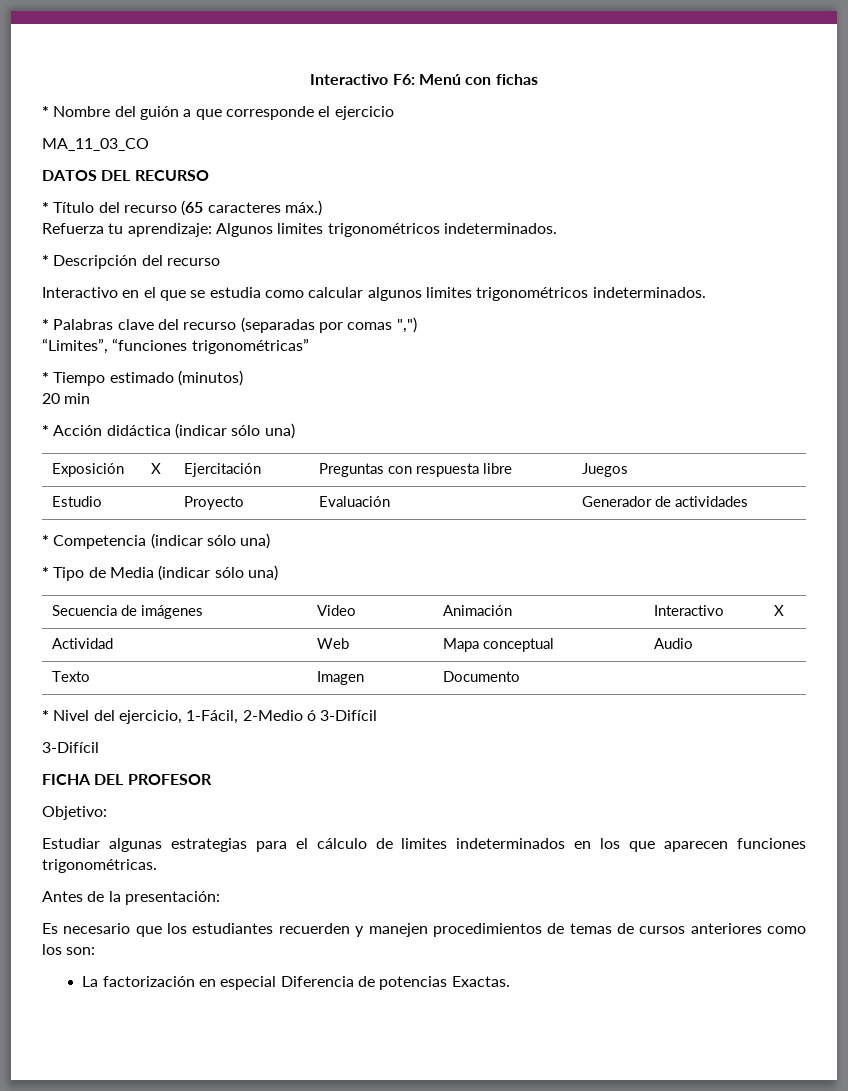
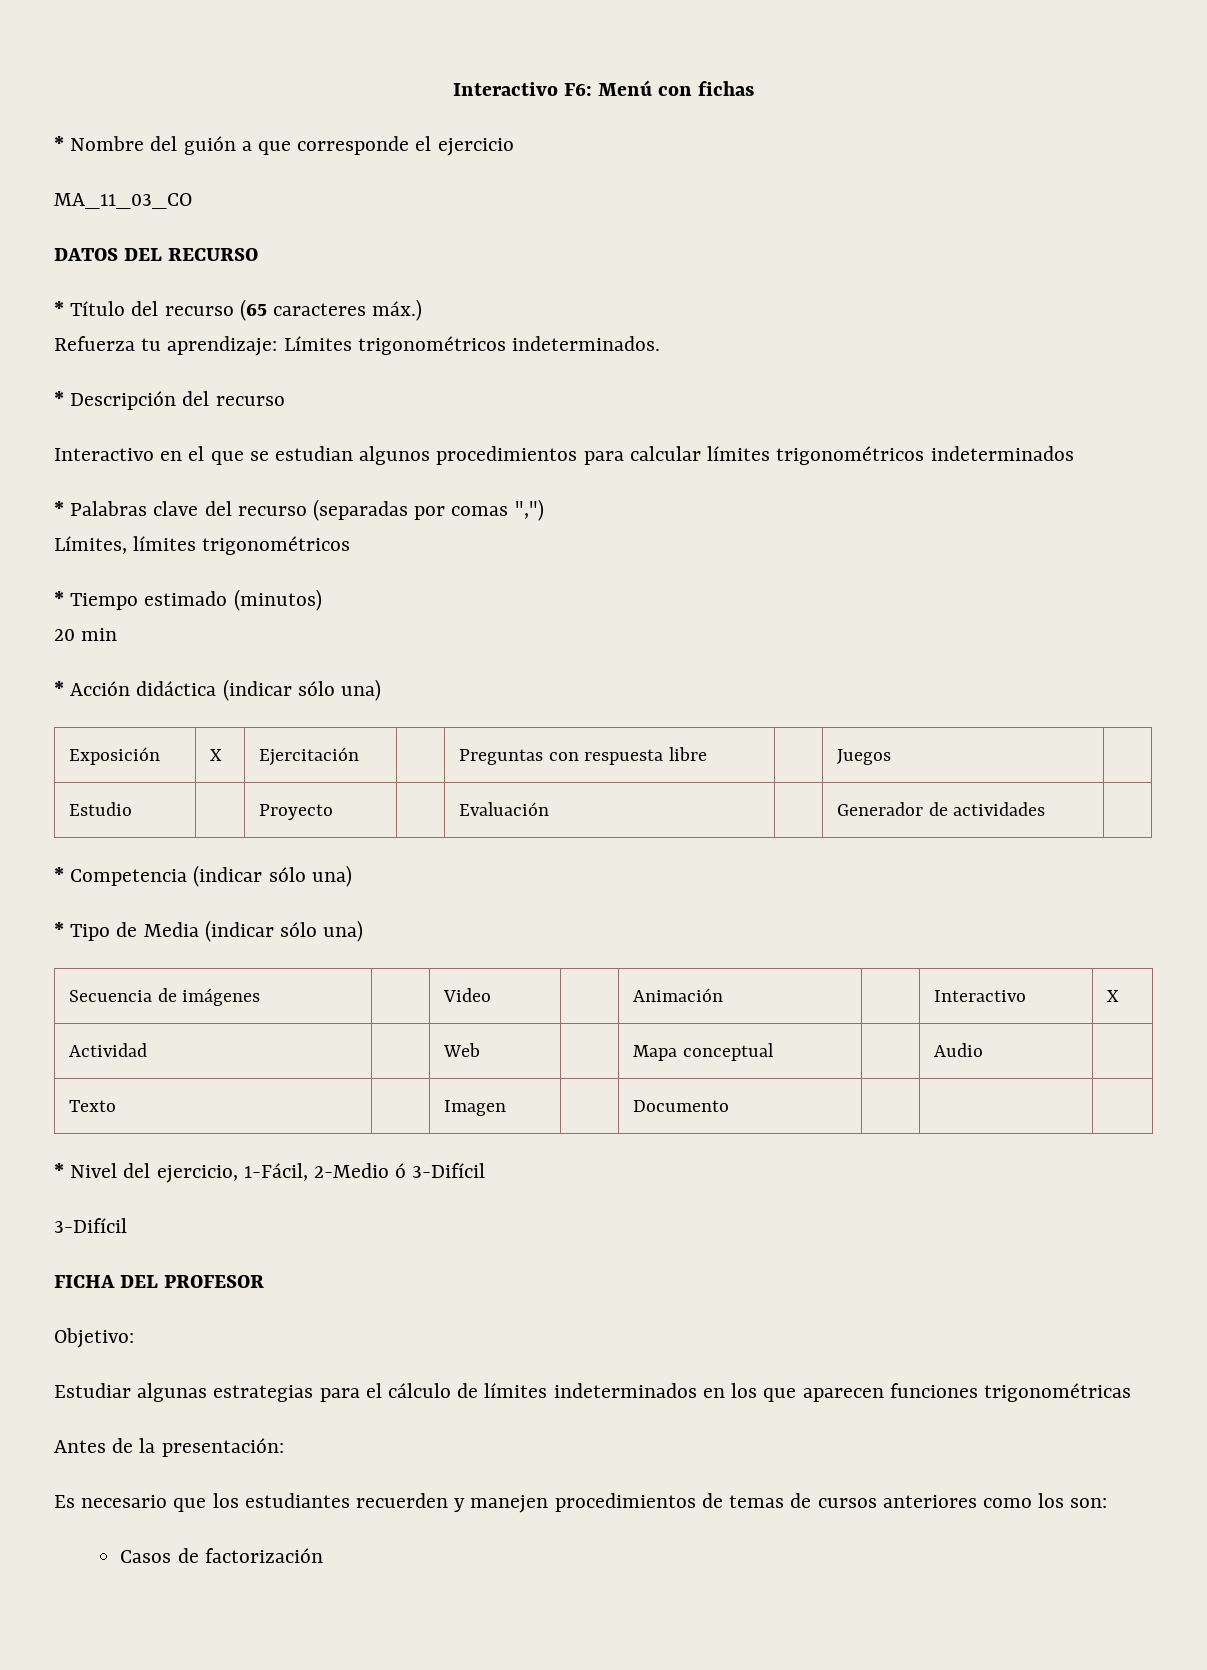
[215,223,324,237] Algunos limites -> [283,336,352,351] Límites
[209,287,706,301] estudia como calcular algunos limites trigonométricos indeterminados. -> [275,446,1074,465] estudian algunos procedimientos para calcular límites trigonométricos indeterminados
[42,338,309,354] “Limites”, “funciones trigonométricas” -> [54,536,351,555] Límites, límites trigonométricos
[401,838,448,849] limites -> [484,1383,548,1398] límites
[42,859,157,873] trigonométricas. -> [983,1383,1131,1402] trigonométricas
[82,976,510,990] La factorización en especial Diferencia de potencias Exactas. -> [120,1548,323,1563] Casos de factorización

